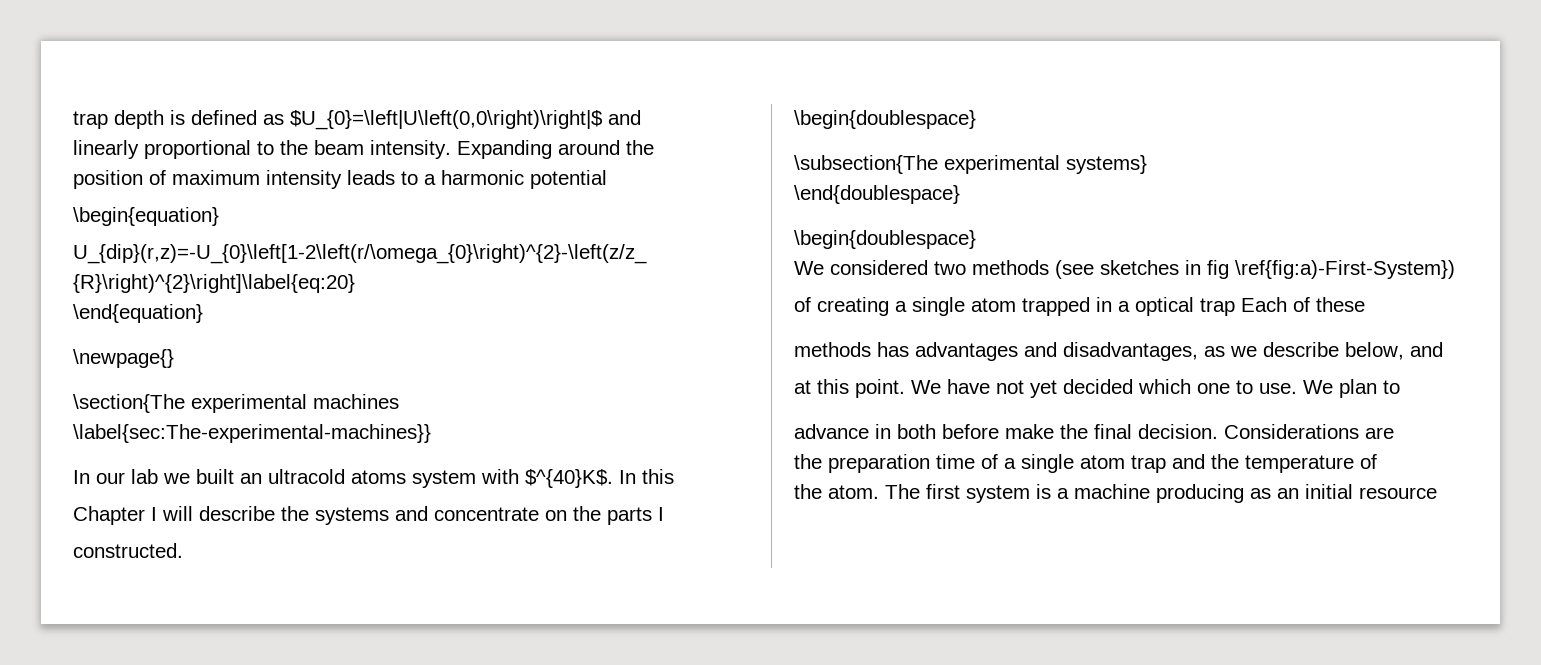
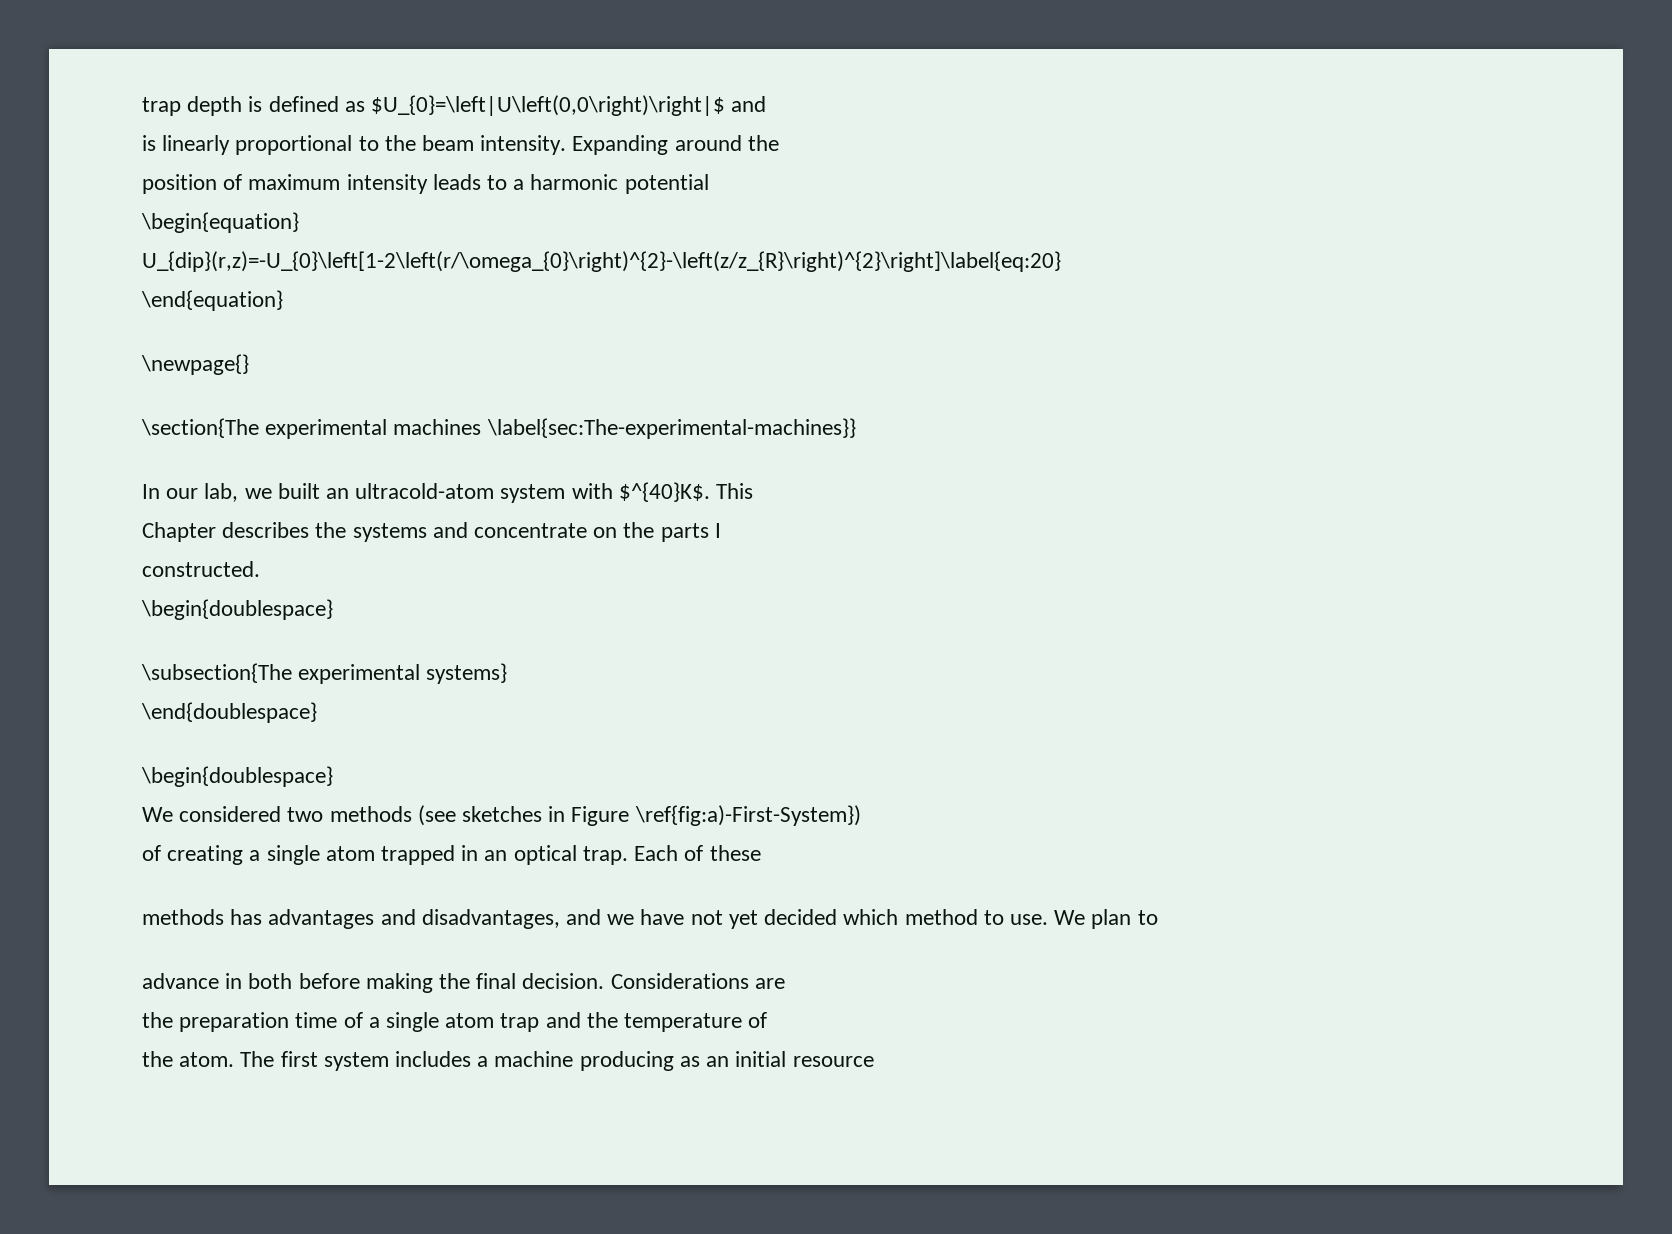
(641, 117) none -> [142,135,156,151] is
[131,469,158,484] lab -> [204,483,239,502] lab,
[268,469,406,484] ultracold atoms -> [355,483,495,499] ultracold-atom
[619,469,674,484] In this -> [716,483,754,499] This
[151,506,275,521] I will describe -> [222,522,310,538] describes
[1207,260,1229,279] fig -> [571,806,630,826] Figure
[1118,297,1235,316] a optical trap -> [484,845,628,865] an optical trap.
[1204,342,1443,360] [794,379,941,398] as we describe below, and // at this point. We -> [566,909,635,925] and we
[1197,383,1230,394] one -> [904,909,978,925] method
[1005,424,1054,439] make -> [365,973,433,993] making
[1036,484,1051,499] is -> [395,1051,472,1067] includes

